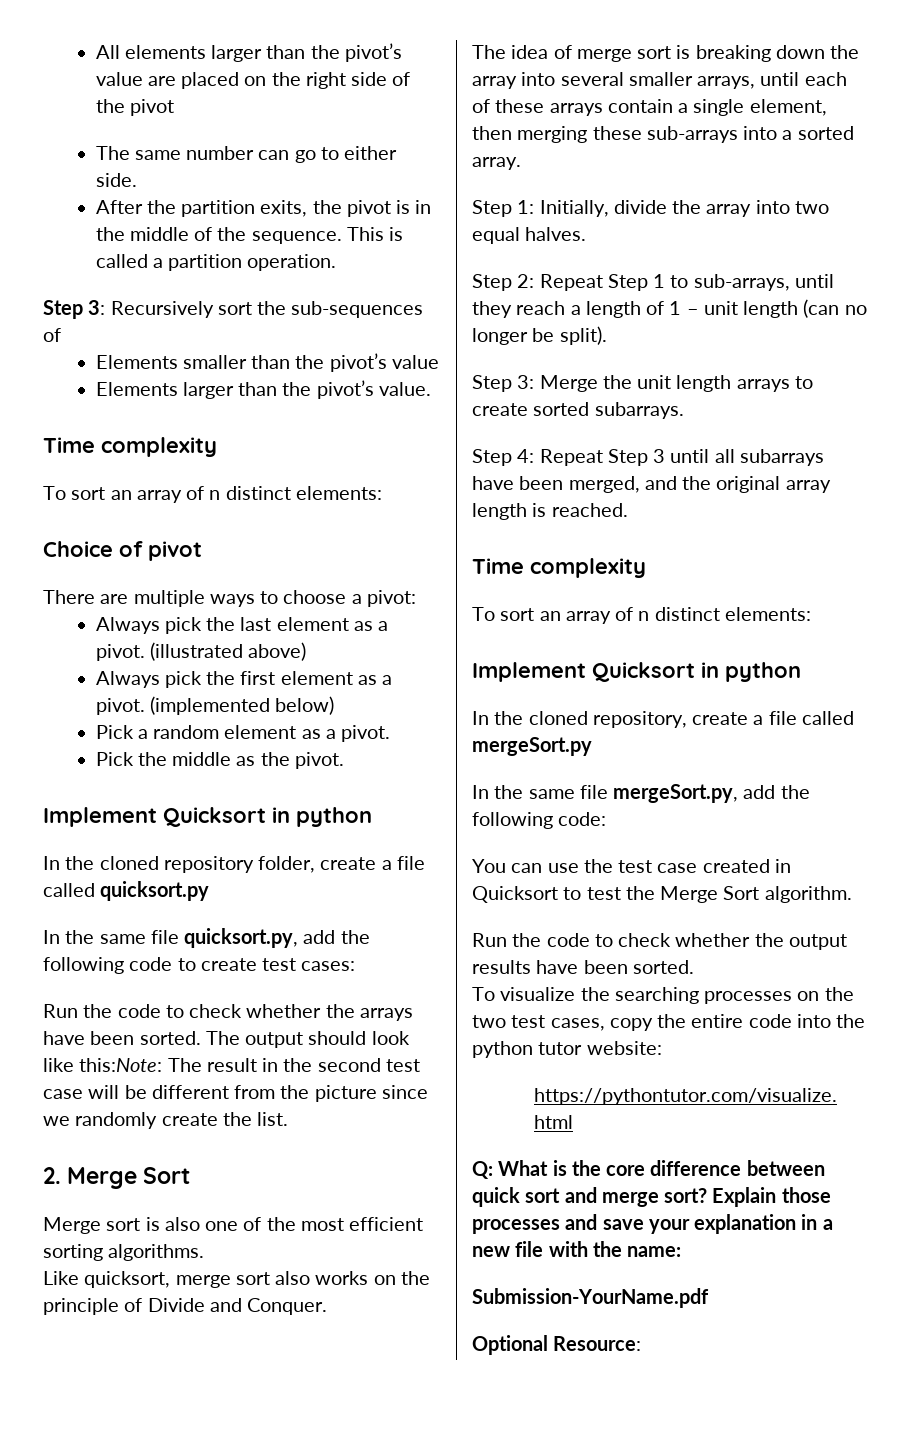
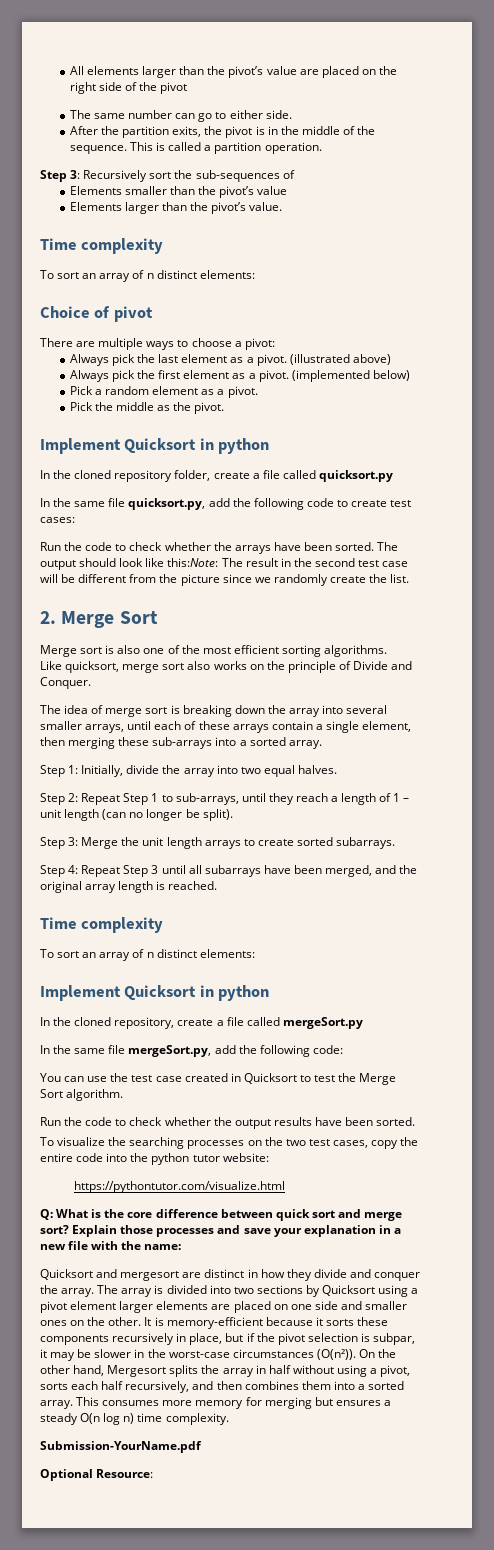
(682, 1251) none -> [40,1269,421,1281] [40,1285,419,1297] [40,1301,408,1313] [40,1317,389,1329] [40,1333,416,1345] [40,1349,397,1361] [40,1365,411,1377] [40,1381,405,1393] [40,1397,391,1409] [40,1413,229,1425] // Quicksort and mergesort are distinct in how they divide and conquer the array. The array is divided into two sections by Quicksort using a pivot element larger elements are placed on one side and smaller ones on the other. It is memory-efficient because it sorts these components recursively in place, but if the pivot selection is subpar, it may be slower in the worst-case circumstances (O(n²)). On the other hand, Mergesort splits the array in half without using a pivot, sorts each half recursively, and then combines them into a sorted array. This consumes more memory for merging but ensures a steady O(n log n) time complexity.

